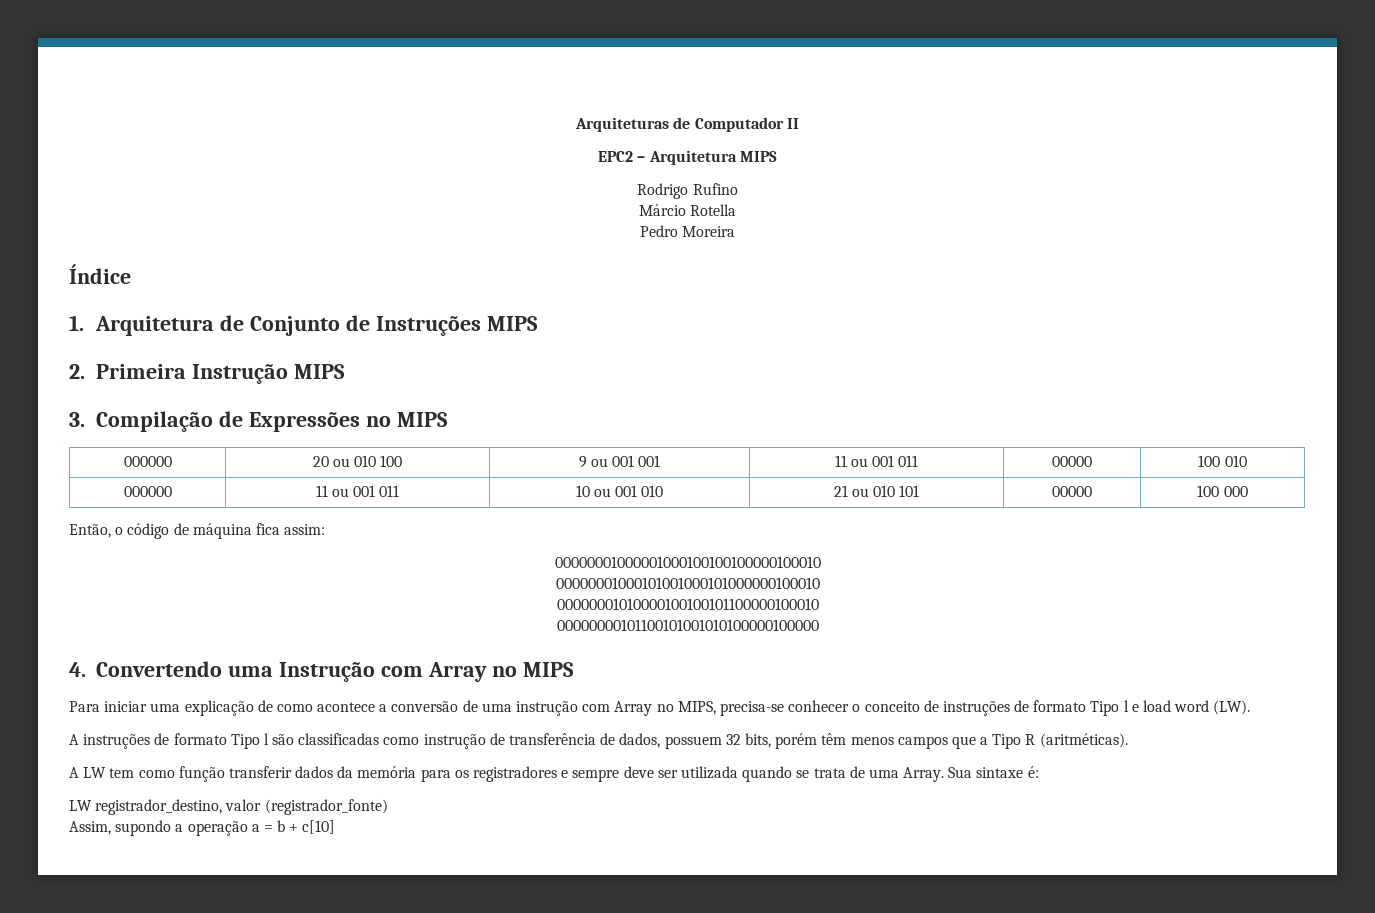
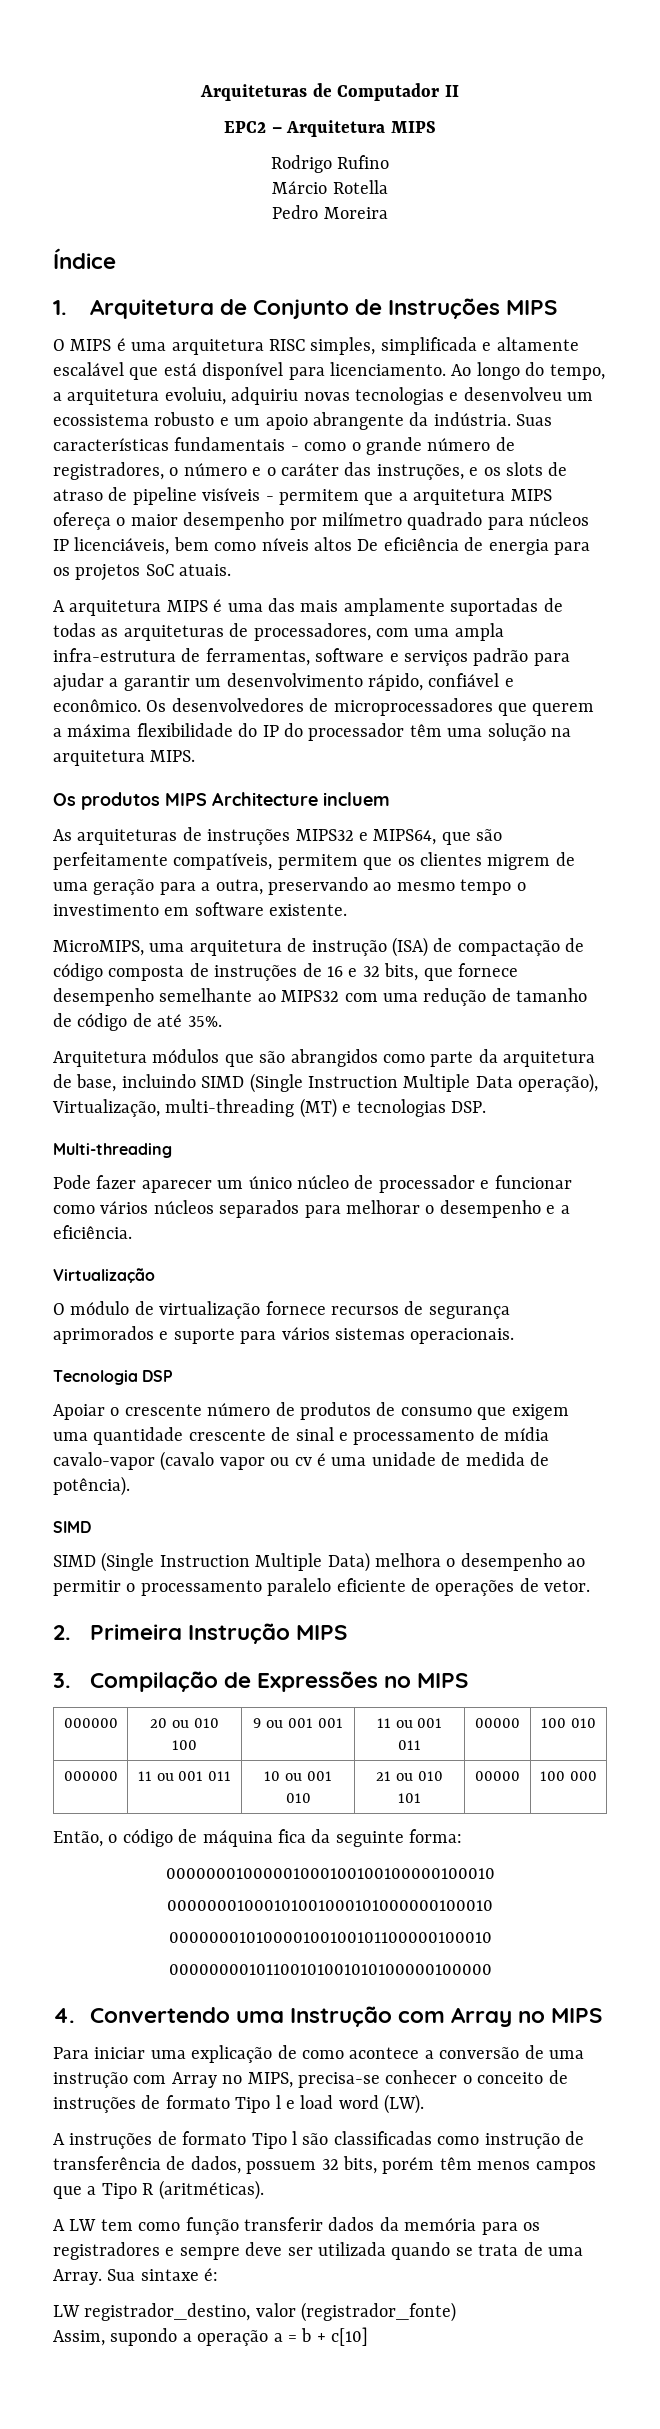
(538, 323) none -> [53,337,579,355] [53,362,605,380] [53,387,594,405] [53,412,553,430] [53,437,515,455] [53,462,568,480] [53,487,552,505] [53,512,590,530] [53,537,590,555] [53,564,232,581] [53,598,563,616] [53,623,504,641] [53,648,570,666] [53,673,514,692] [53,698,595,716] [53,723,571,741] [53,750,196,766] [53,792,390,810] [53,827,503,845] [53,852,575,870] [53,877,526,895] [53,902,348,916] [53,937,585,957] [53,963,518,981] [53,988,588,1006] [53,1013,222,1031] [53,1049,596,1067] [53,1073,599,1093] [52,1098,486,1118] [53,1143,172,1158] [53,1175,572,1193] [53,1200,570,1218] [53,1225,132,1239] [53,1268,155,1283] [53,1301,510,1319] [53,1326,515,1344] [53,1370,174,1385] [53,1402,569,1420] [53,1427,550,1445] [53,1451,549,1471] [53,1476,130,1496] [53,1521,91,1533] [53,1552,586,1572] [53,1578,591,1596] // O MIPS é uma arquitetura RISC simples, simplificada e altamente escalável que está disponível para licenciamento. Ao longo do tempo, a arquitetura evoluiu, adquiriu novas tecnologias e desenvolveu um ecossistema robusto e um apoio abrangente da indústria. Suas características fundamentais - como o grande número de registradores, o número e o caráter das instruções, e os slots de atraso de pipeline visíveis - permitem que a arquitetura MIPS ofereça o maior desempenho por milímetro quadrado para núcleos IP licenciáveis, bem como níveis altos De eficiência de energia para os projetos SoC atuais. // A arquitetura MIPS é uma das mais amplamente suportadas de todas as arquiteturas de processadores, com uma ampla infra-estrutura de ferramentas, software e serviços padrão para ajudar a garantir um desenvolvimento rápido, confiável e econômico. Os desenvolvedores de microprocessadores que querem a máxima flexibilidade do IP do processador têm uma solução na arquitetura MIPS. // Os produtos MIPS Architecture incluem // As arquiteturas de instruções MIPS32 e MIPS64, que são perfeitamente compatíveis, permitem que os clientes migrem de uma geração para a outra, preservando ao mesmo tempo o investimento em software existente. // MicroMIPS, uma arquitetura de instrução (ISA) de compactação de código composta de instruções de 16 e 32 bits, que fornece desempenho semelhante ao MIPS32 com uma redução de tamanho de código de até 35%. // Arquitetura módulos que são abrangidos como parte da arquitetura de base, incluindo SIMD (Single Instruction Multiple Data operação), Virtualização, multi-threading (MT) e tecnologias DSP. // Multi-threading // Pode fazer aparecer um único núcleo de processador e funcionar como vários núcleos separados para melhorar o desempenho e a eficiência. // Virtualização // O módulo de virtualização fornece recursos de segurança aprimorados e suporte para vários sistemas operacionais. // Tecnologia DSP // Apoiar o crescente número de produtos de consumo que exigem uma quantidade crescente de sinal e processamento de mídia cavalo-vapor (cavalo vapor ou cv é uma unidade de medida de potência). // SIMD // SIMD (Single Instruction Multiple Data) melhora o desempenho ao permitir o processamento paralelo eficiente de operações de vetor.
[284,524,326,535] assim: -> [311,1829,463,1847] da seguinte forma:

